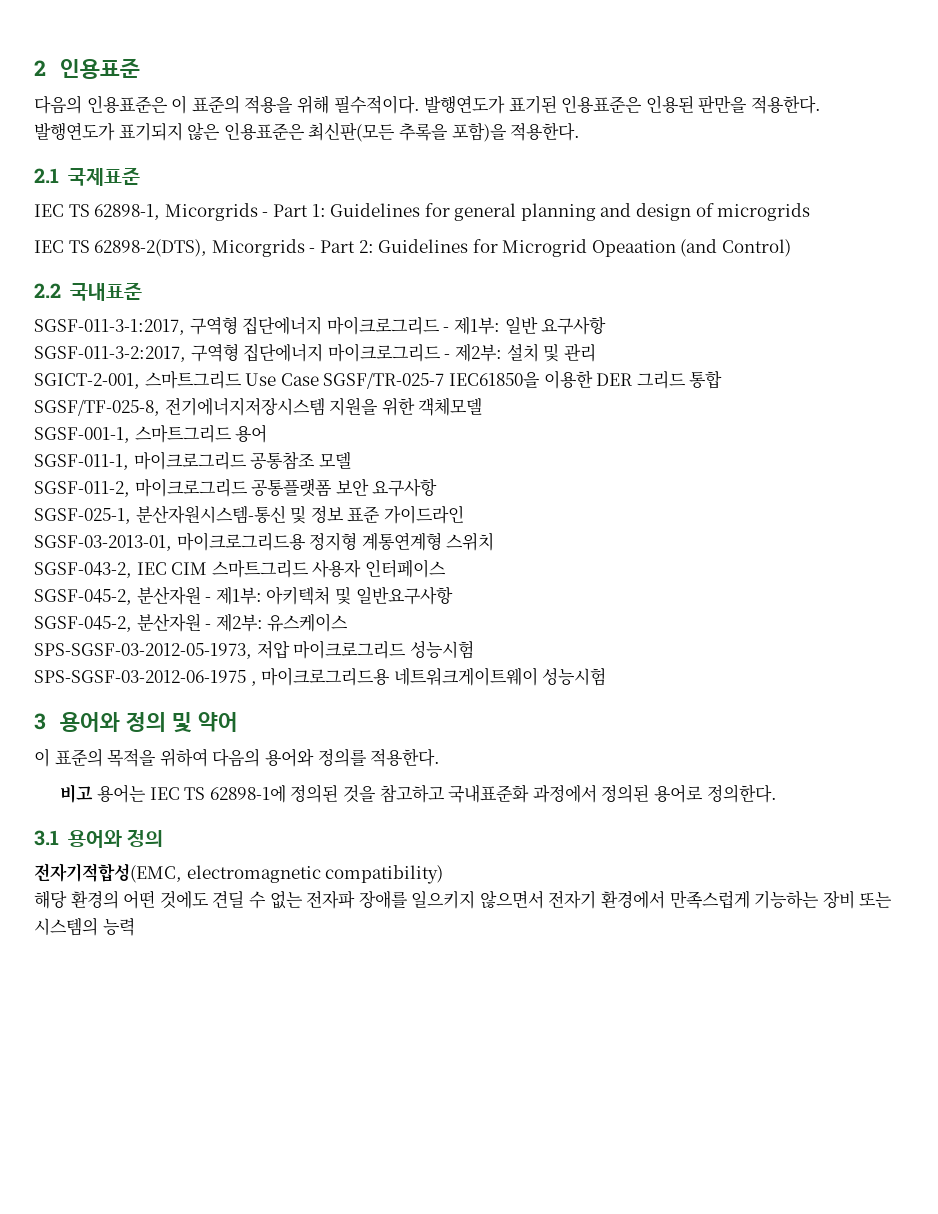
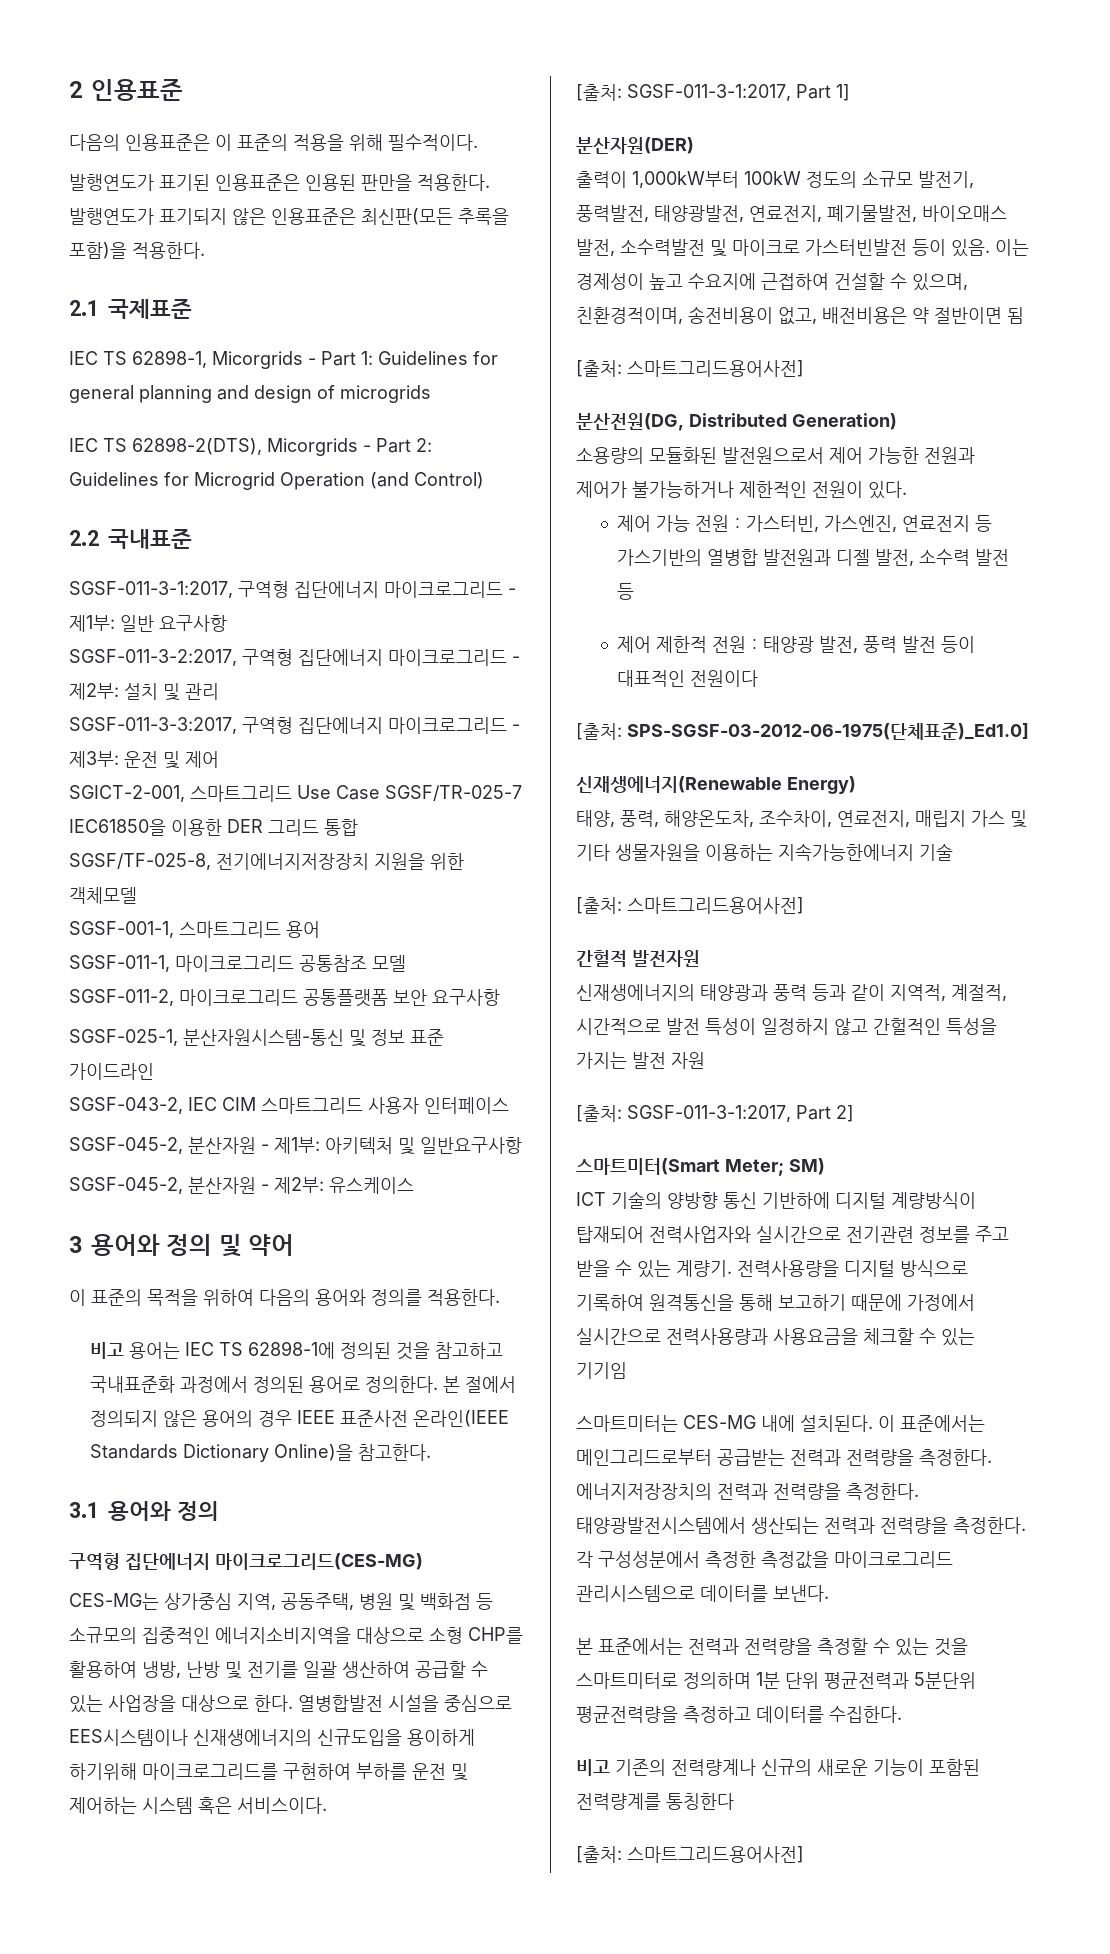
(420, 104) none -> (478, 142) //
[591,240,676,257] Opeaation -> [280,472,365,490] Operation
(596, 353) none -> [69,717,520,734] [69,751,219,769] // SGSF-011-3-3:2017, 구역형 집단에너지 마이크로그리드 - 제3부: 운전 및 제어
[164,397,325,416] 전기에너지저장시스템 -> [216,853,369,870] 전기에너지저장장치
[34,532,495,551] // SGSF-03-2013-01, 마이크로그리드용 정지형 계통연계형 스위치 -> (154, 1071) none
[34,640,474,659] [34,667,607,686] // SPS-SGSF-03-2012-05-1973, 저압 마이크로그리드 성능시험 // SPS-SGSF-03-2012-06-1975 , 마이크로그리드용 네트워크게이트웨이 성능시험 -> (414, 1185) none
[34,829,163,848] [34,863,444,884] [34,890,893,909] [34,917,135,936] // 3.1 용어와 정의 // 전자기적합성(EMC, electromagnetic compatibility) // 해당 환경의 어떤 것에도 견딜 수 없는 전자파 장애를 일으키지 않으면서 전자기 환경에서 만족스럽게 기능하는 장비 또는 시스템의 능력 -> [442,1376,516,1393] [89,1410,509,1427] [89,1444,431,1462] [69,1501,219,1521] [69,1553,423,1570] [69,1593,493,1611] [69,1627,523,1644] [69,1661,488,1679] [69,1695,512,1713] [69,1729,475,1746] [69,1763,468,1781] [69,1797,327,1814] [576,84,850,101] [576,137,694,154] [576,171,974,188] [576,205,1007,222] [576,239,1029,257] [576,273,968,291] [576,306,1024,325] [576,360,804,377] [576,413,897,431] [576,447,975,464] [576,481,907,499] [616,515,992,532] [616,549,1009,566] [616,583,634,600] [616,636,975,653] [616,670,758,687] [576,723,1029,740] [576,776,856,794] [576,810,1027,828] [576,843,953,861] [576,897,804,914] [576,950,700,967] [576,984,1007,1001] [576,1018,997,1035] [576,1052,705,1069] [576,1105,854,1122] [576,1158,825,1176] [576,1191,976,1209] [576,1226,1009,1243] [576,1260,968,1278] [576,1294,975,1311] [576,1328,975,1346] [576,1362,627,1379] [576,1415,985,1432] [576,1449,992,1466] [576,1483,919,1500] [576,1517,1026,1534] [576,1551,953,1569] [576,1585,829,1602] [576,1638,968,1656] [576,1672,976,1689] [576,1706,902,1723] [576,1759,980,1776] [576,1793,734,1810] [576,1846,804,1863] 본 절에서 정의되지 않은 용어의 경우 IEEE 표준사전 온라인(IEEE Standards Dictionary Online)을 참고한다. // 3.1 용어와 정의 // 구역형 집단에너지 마이크로그리드(CES-MG) // CES-MG는 상가중심 지역, 공동주택, 병원 및 백화점 등 소규모의 집중적인 에너지소비지역을 대상으로 소형 CHP를 활용하여 냉방, 난방 및 전기를 일괄 생산하여 공급할 수 있는 사업장을 대상으로 한다. 열병합발전 시설을 중심으로 EES시스템이나 신재생에너지의 신규도입을 용이하게 하기위해 마이크로그리드를 구현하여 부하를 운전 및 제어하는 시스템 혹은 서비스이다. // [출처: SGSF-011-3-1:2017, Part 1] // 분산자원(DER) // 출력이 1,000kW부터 100kW 정도의 소규모 발전기, 풍력발전, 태양광발전, 연료전지, 폐기물발전, 바이오매스 발전, 소수력발전 및 마이크로 가스터빈발전 등이 있음. 이는 경제성이 높고 수요지에 근접하여 건설할 수 있으며, 친환경적이며, 송전비용이 없고, 배전비용은 약 절반이면 됨 // [출처: 스마트그리드용어사전] // 분산전원(DG, Distributed Generation) // 소용량의 모듈화된 발전원으로서 제어 가능한 전원과 제어가 불가능하거나 제한적인 전원이 있다. // 제어 가능 전원：가스터빈, 가스엔진, 연료전지 등 가스기반의 열병합 발전원과 디젤 발전, 소수력 발전 등 // 제어 제한적 전원：태양광 발전, 풍력 발전 등이 대표적인 전원이다 // [출처: SPS-SGSF-03-2012-06-1975(단체표준)_Ed1.0] // 신재생에너지(Renewable Energy) // 태양, 풍력, 해양온도차, 조수차이, 연료전지, 매립지 가스 및 기타 생물자원을 이용하는 지속가능한에너지 기술 // [출처: 스마트그리드용어사전] // 간헐적 발전자원 // 신재생에너지의 태양광과 풍력 등과 같이 지역적, 계절적, 시간적으로 발전 특성이 일정하지 않고 간헐적인 특성을 가지는 발전 자원 // [출처: SGSF-011-3-1:2017, Part 2] // 스마트미터(Smart Meter; SM) // ICT 기술의 양방향 통신 기반하에 디지털 계량방식이 탑재되어 전력사업자와 실시간으로 전기관련 정보를 주고 받을 수 있는 계량기. 전력사용량을 디지털 방식으로 기록하여 원격통신을 통해 보고하기 때문에 가정에서 실시간으로 전력사용량과 사용요금을 체크할 수 있는 기기임 // 스마트미터는 CES-MG 내에 설치된다. 이 표준에서는 메인그리드로부터 공급받는 전력과 전력량을 측정한다. 에너지저장장치의 전력과 전력량을 측정한다. 태양광발전시스템에서 생산되는 전력과 전력량을 측정한다. 각 구성성분에서 측정한 측정값을 마이크로그리드 관리시스템으로 데이터를 보낸다. // 본 표준에서는 전력과 전력량을 측정할 수 있는 것을 스마트미터로 정의하며 1분 단위 평균전력과 5분단위 평균전력량을 측정하고 데이터를 수집한다. // 비고 기존의 전력량계나 신규의 새로운 기능이 포함된 전력량계를 통칭한다 // [출처: 스마트그리드용어사전]

